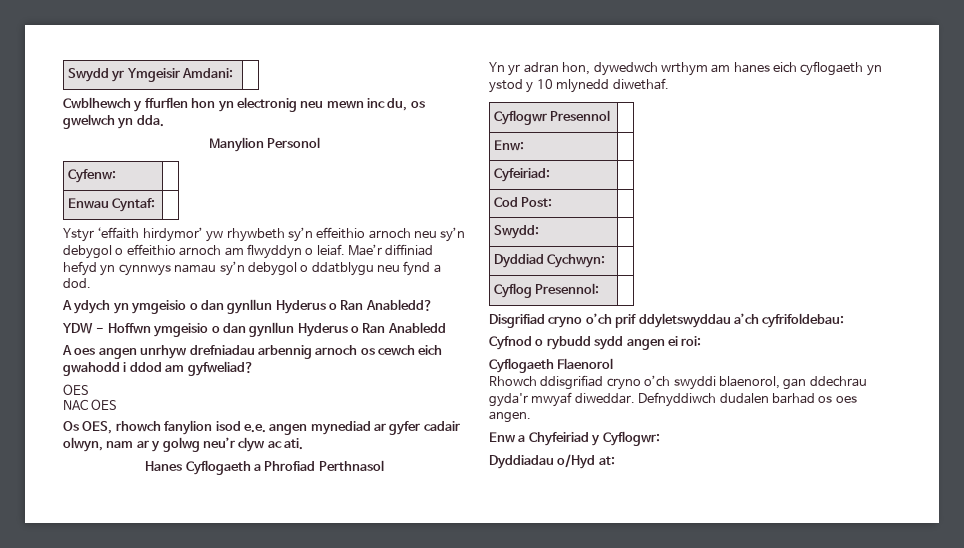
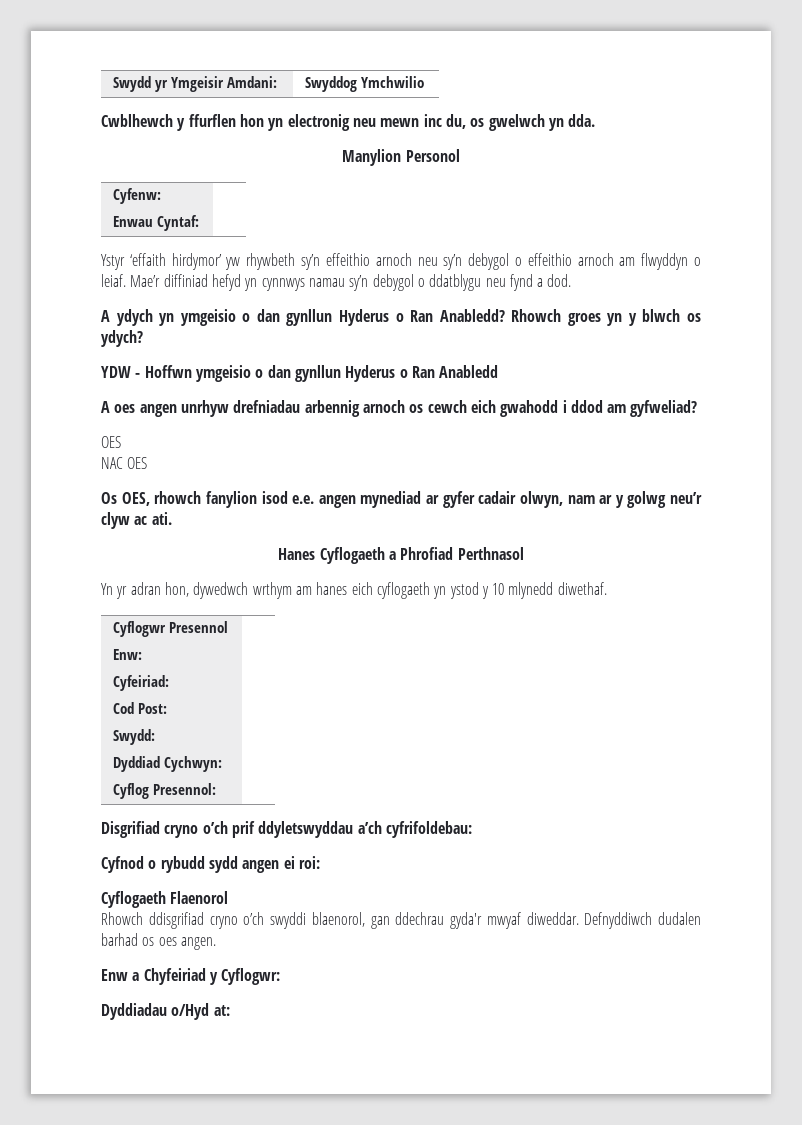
(234, 73) none -> [304,76,424,92] Swyddog Ymchwilio
(433, 305) none -> [511,309,701,326] [101,330,143,347] Rhowch groes yn y blwch os ydych?

